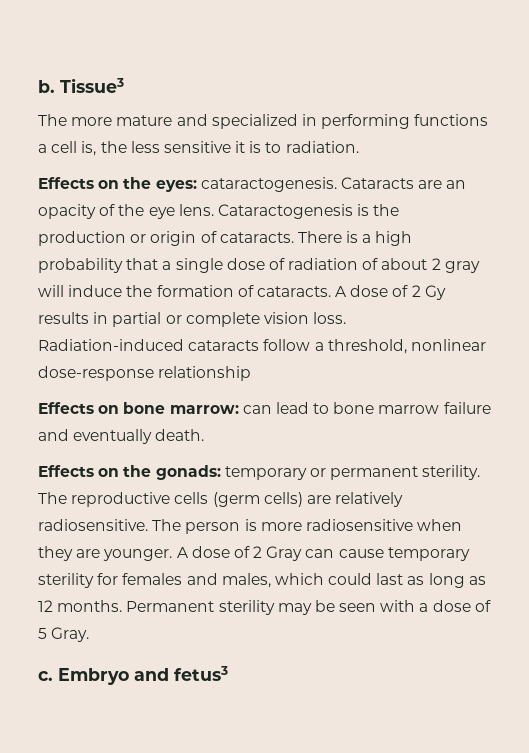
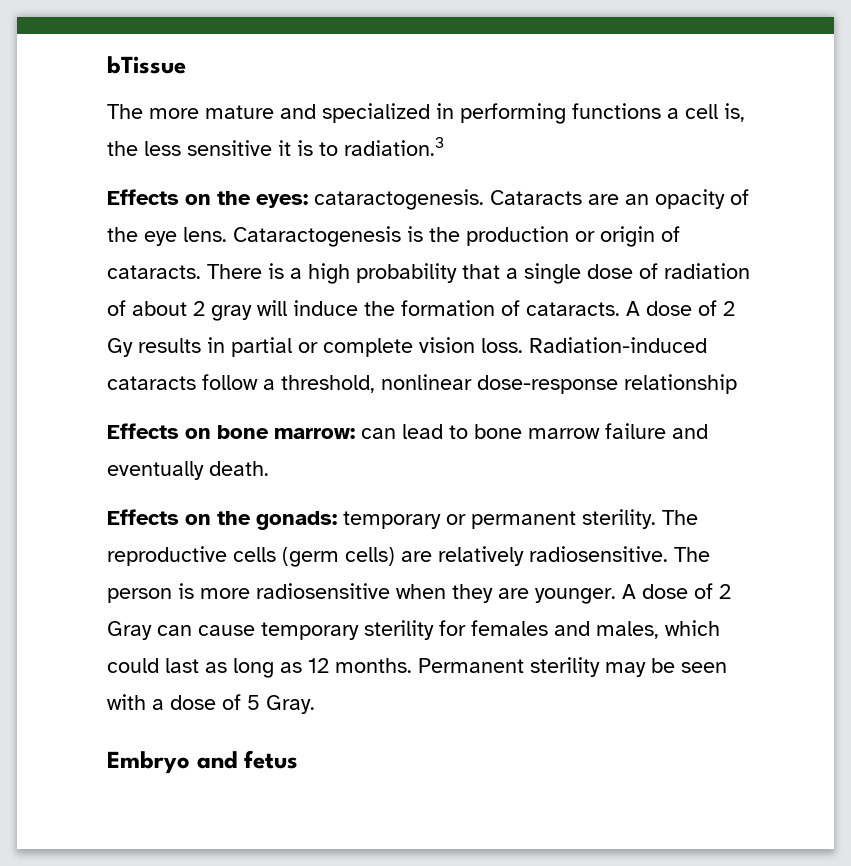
[38,78,124,93] b. Tissue3 -> [107,56,186,74] bTissue
[285,141,359,153] radiation. -> [344,137,444,156] radiation.3
[38,671,53,681] c. -> (315, 704) none
[174,666,228,681] fetus3 -> [244,750,299,769] fetus

